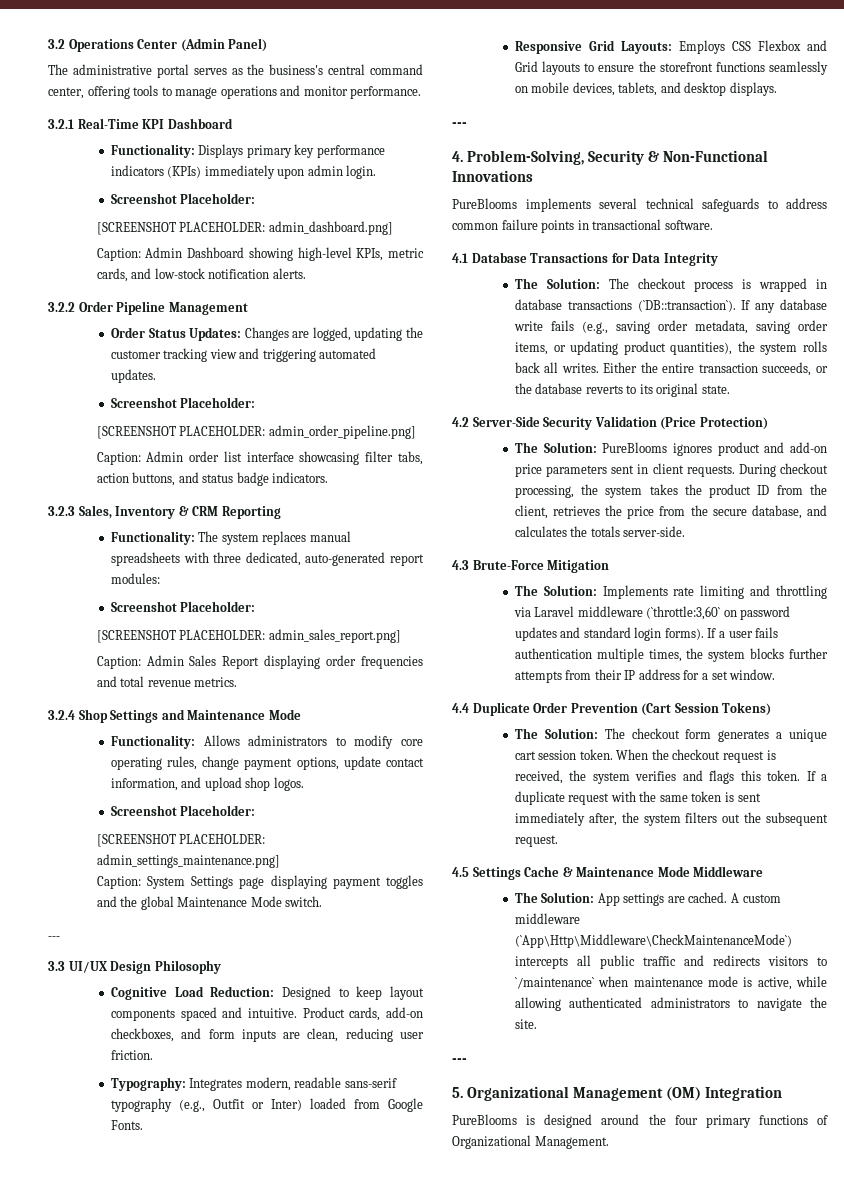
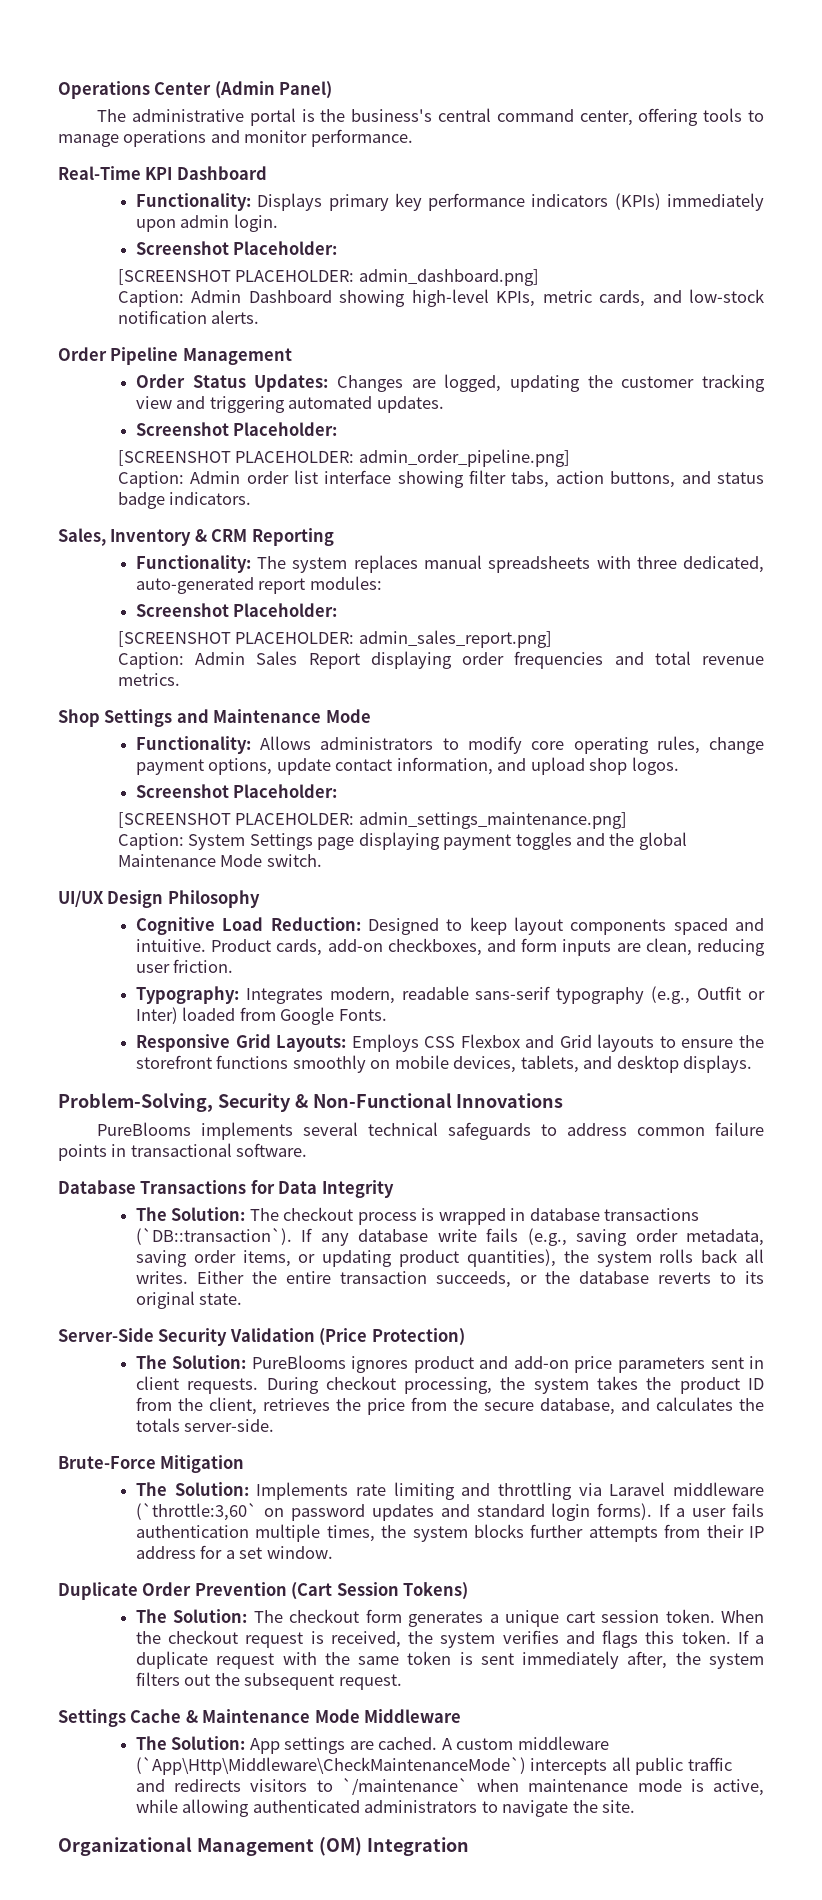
[48,39,65,49] 3.2 -> (58, 90) none
[193,68,243,75] serves as -> [301,109,315,122] is
[48,119,74,129] 3.2.1 -> (413, 138) none
[48,302,75,312] 3.2.2 -> (260, 317) none
[299,451,360,465] showcasing -> [397,471,464,488] showing
[48,506,75,516] 3.2.3 -> (252, 498) none
[48,710,75,720] 3.2.4 -> (180, 679) none
[48,936,60,940] [48,961,65,971] --- // 3.3 -> (322, 860) none
[769,61,828,75] seamlessly -> [292,1055,366,1073] smoothly
[452,122,467,128] [452,151,463,162] --- // 4. -> (753, 1064) none
[452,253,468,263] 4.1 -> (308, 1150) none
[452,417,469,427] 4.2 -> (243, 1299) none
[452,560,469,570] 4.3 -> (275, 1425) none
[452,703,469,713] 4.4 -> (333, 1552) none
[452,867,469,877] 4.5 -> (402, 1682) none
[452,1058,467,1064] [452,1087,463,1098] --- // 5. -> (636, 1806) none
[452,1114,828,1128] [452,1135,609,1149] // PureBlooms is designed around the four primary functions of Organizational Management. -> (469, 1846) none

